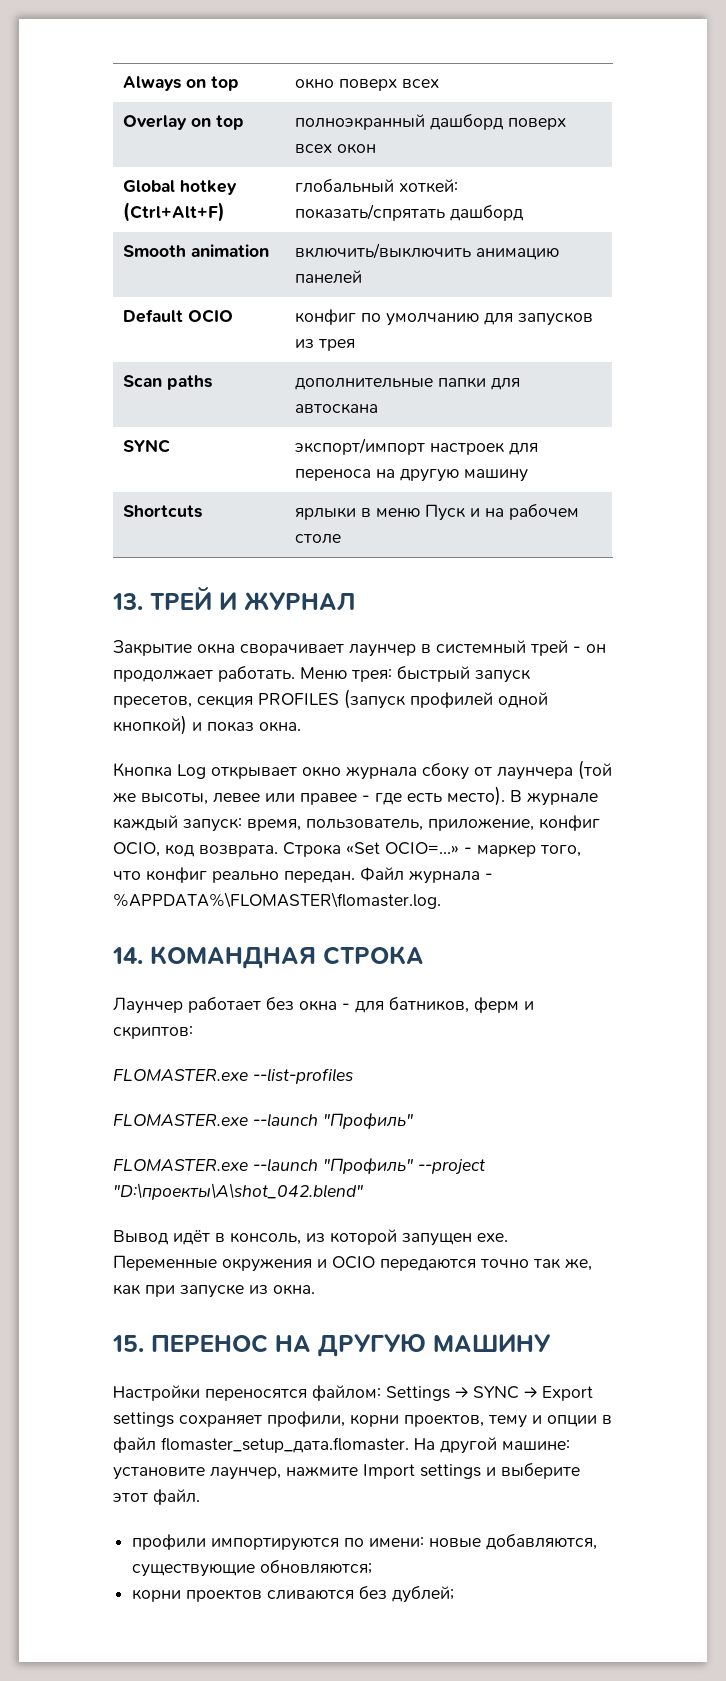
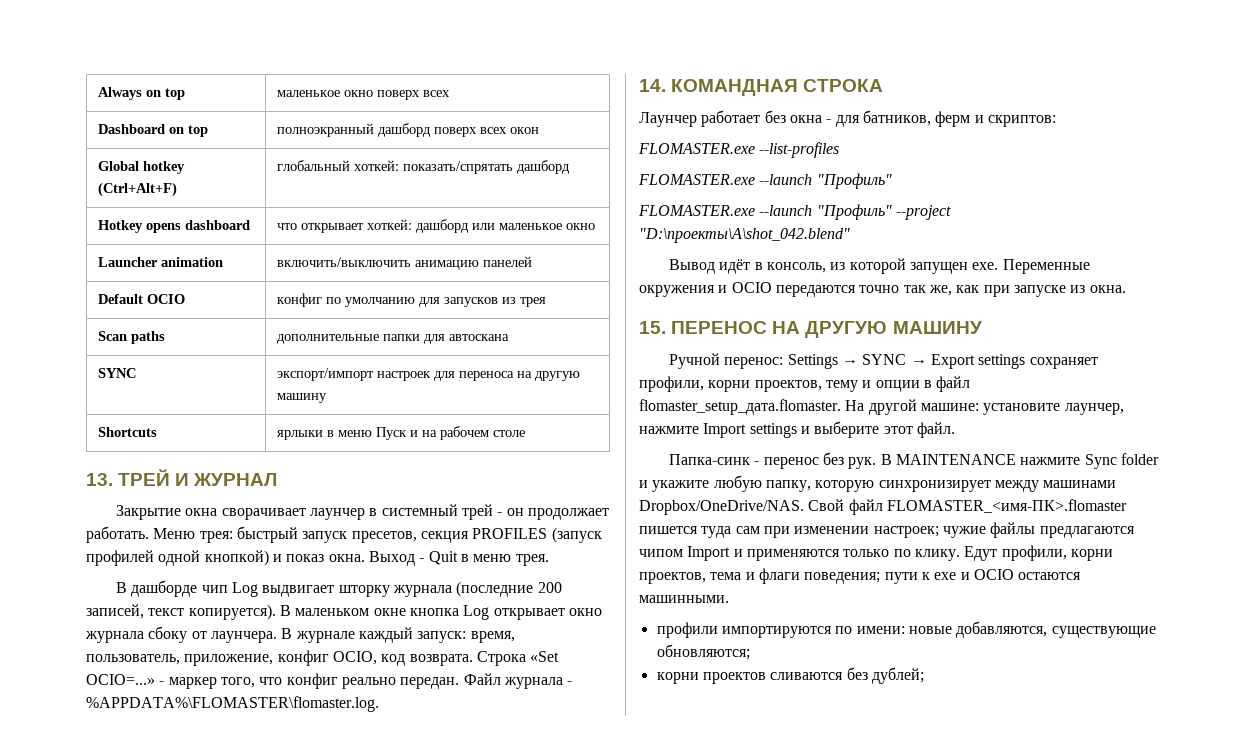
(239, 83) none -> [277,90,341,97] маленькое
[122,115,187,130] Overlay -> [98,124,166,134] Dashboard
[122,245,186,257] Smooth -> [98,220,251,233] [277,219,596,233] [98,257,159,267] Hotkey opens dashboard | что открывает хоткей: дашборд или маленькое окно // Launcher
[113,762,172,777] // Кнопка -> [368,551,549,566] [116,580,562,597] [86,604,459,620] Выход - Quit в меню трея. // В дашборде чип Log выдвигает шторку журнала (последние 200 записей, текст копируется). В маленьком окне кнопка
[496,760,612,780] [113,786,505,806] лаунчера (той же высоты, левее или правее - где есть место). -> [210,631,277,643] лаунчера.
[113,1385,381,1401] Настройки переносятся файлом: -> [669,353,784,369] Ручной перенос:
(200, 1497) none -> [669,452,1159,469] [639,475,1117,492] [639,499,1127,515] [639,522,1135,538] [639,545,1113,561] [639,568,1082,584] [639,595,729,603] // Папка-синк - перенос без рук. В MAINTENANCE нажмите Sync folder и укажите любую папку, которую синхронизирует между машинами Dropbox/OneDrive/NAS. Свой файл FLOMASTER_<имя-ПК>.flomaster пишется туда сам при изменении настроек; чужие файлы предлагаются чипом Import и применяются только по клику. Едут профили, корни проектов, тема и флаги поведения; пути к exe и OCIO остаются машинными.

